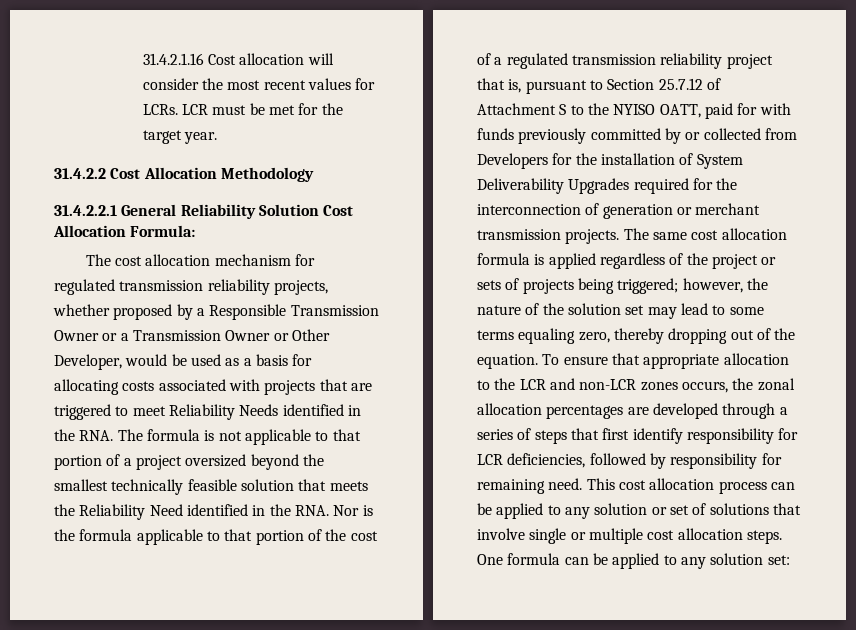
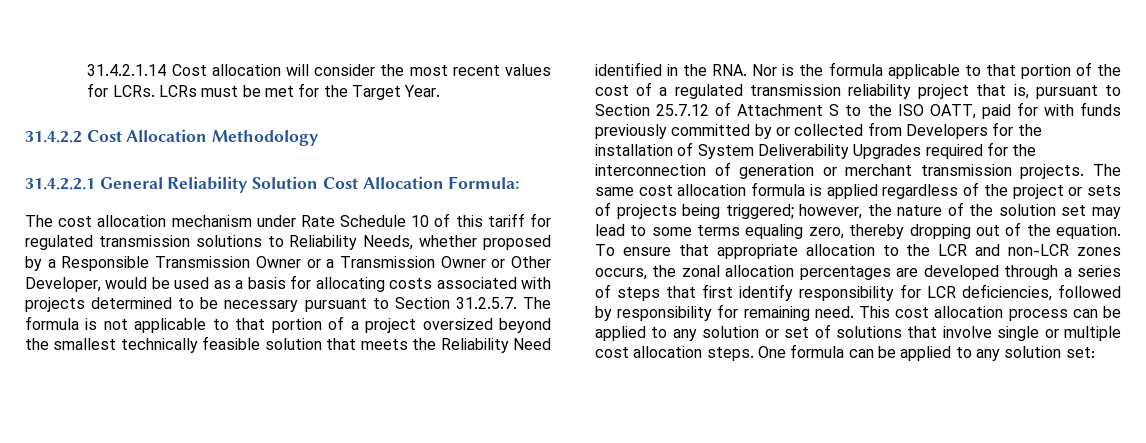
[142,53,204,65] 31.4.2.1.16 -> [87,64,167,76] 31.4.2.1.14
[182,104,209,115] LCR -> [158,85,197,97] LCRs
[142,130,218,144] target year. -> [351,85,441,100] Target Year.
[295,254,316,266] [54,279,328,295] for regulated transmission reliability projects, -> [256,213,551,227] [25,235,414,250] under Rate Schedule 10 of this tariff for regulated transmission solutions to Reliability Needs,
[319,379,372,391] [54,404,361,420] [54,429,114,441] that are triggered to meet Reliability Needs identified in the RNA. -> [91,297,517,312] determined to be necessary pursuant to Section 31.2.5.7.
[613,104,656,115] NYISO -> [897,104,924,116] ISO

